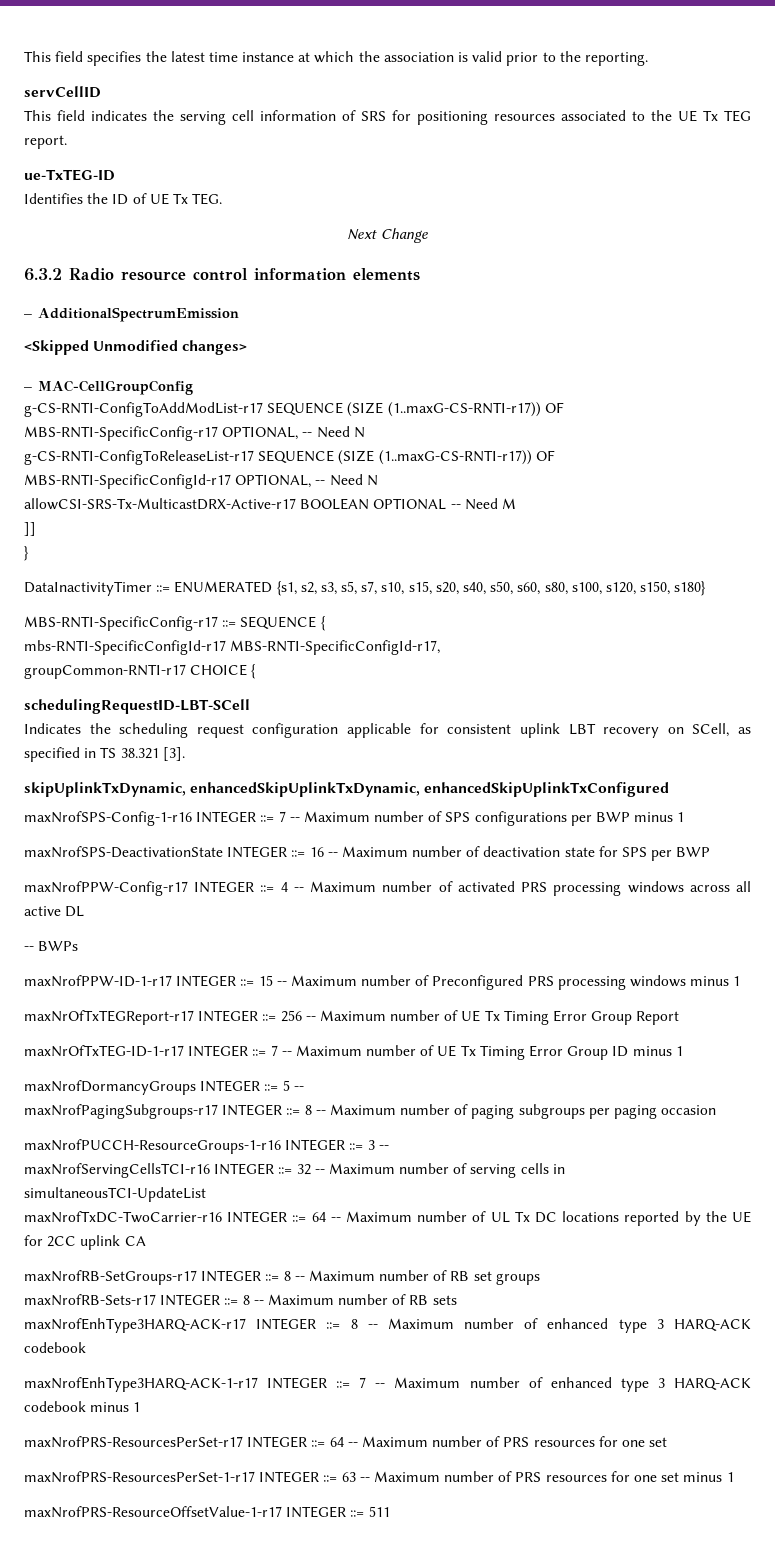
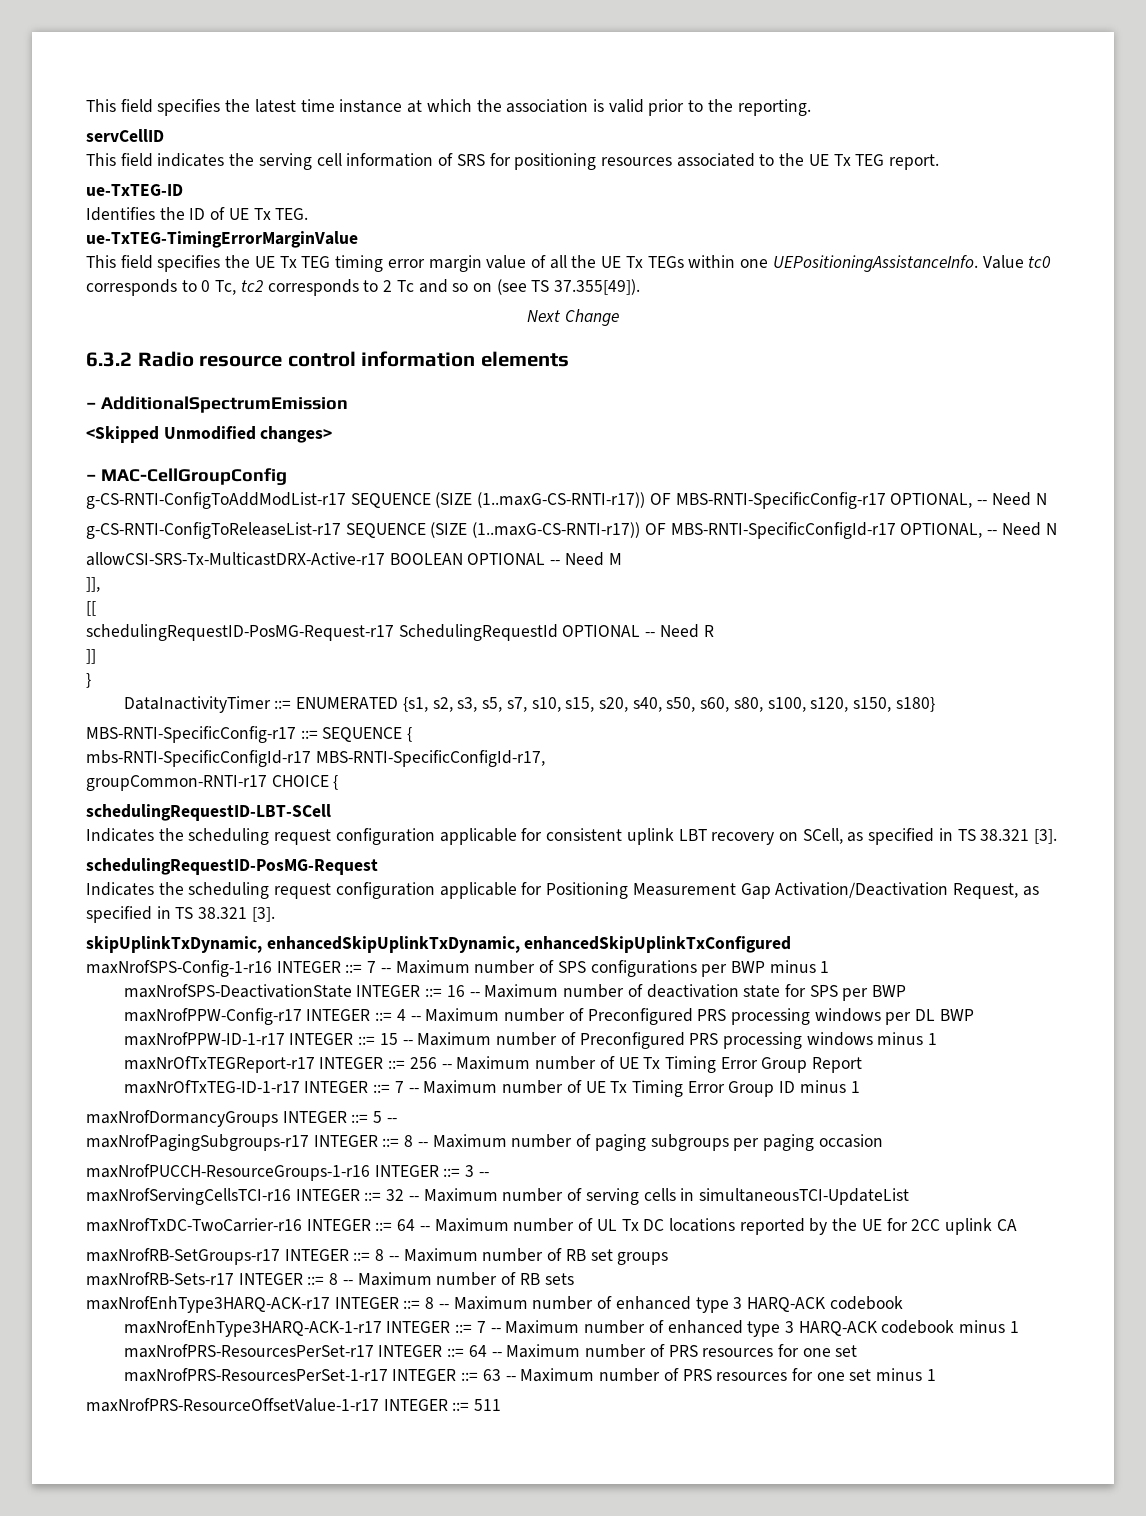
(223, 199) none -> [86,231,358,248] [86,255,1052,272] [86,279,641,296] // ue-TxTEG-TimingErrorMarginValue // This field specifies the UE Tx TEG timing error margin value of all the UE Tx TEGs within one UEPositioningAssistanceInfo. Value tc0 corresponds to 0 Tc, tc2 corresponds to 2 Tc and so on (see TS 37.355[49]).
(516, 503) none -> [86,577,100,592] [86,601,96,616] [86,624,714,641] // ]], // [[ // schedulingRequestID-PosMG-Request-r17 SchedulingRequestId OPTIONAL -- Need R
(185, 754) none -> [86,858,378,875] [86,882,1039,899] [86,906,275,923] // schedulingRequestID-PosMG-Request // Indicates the scheduling request configuration applicable for Positioning Measurement Gap Activation/Deactivation Request, as specified in TS 38.321 [3].
[457,881,752,896] [24,906,61,916] activated PRS processing windows across all active -> [587,1008,912,1025] Preconfigured PRS processing windows per
[24,941,79,951] // -- BWPs -> [939,1009,974,1021] BWP

